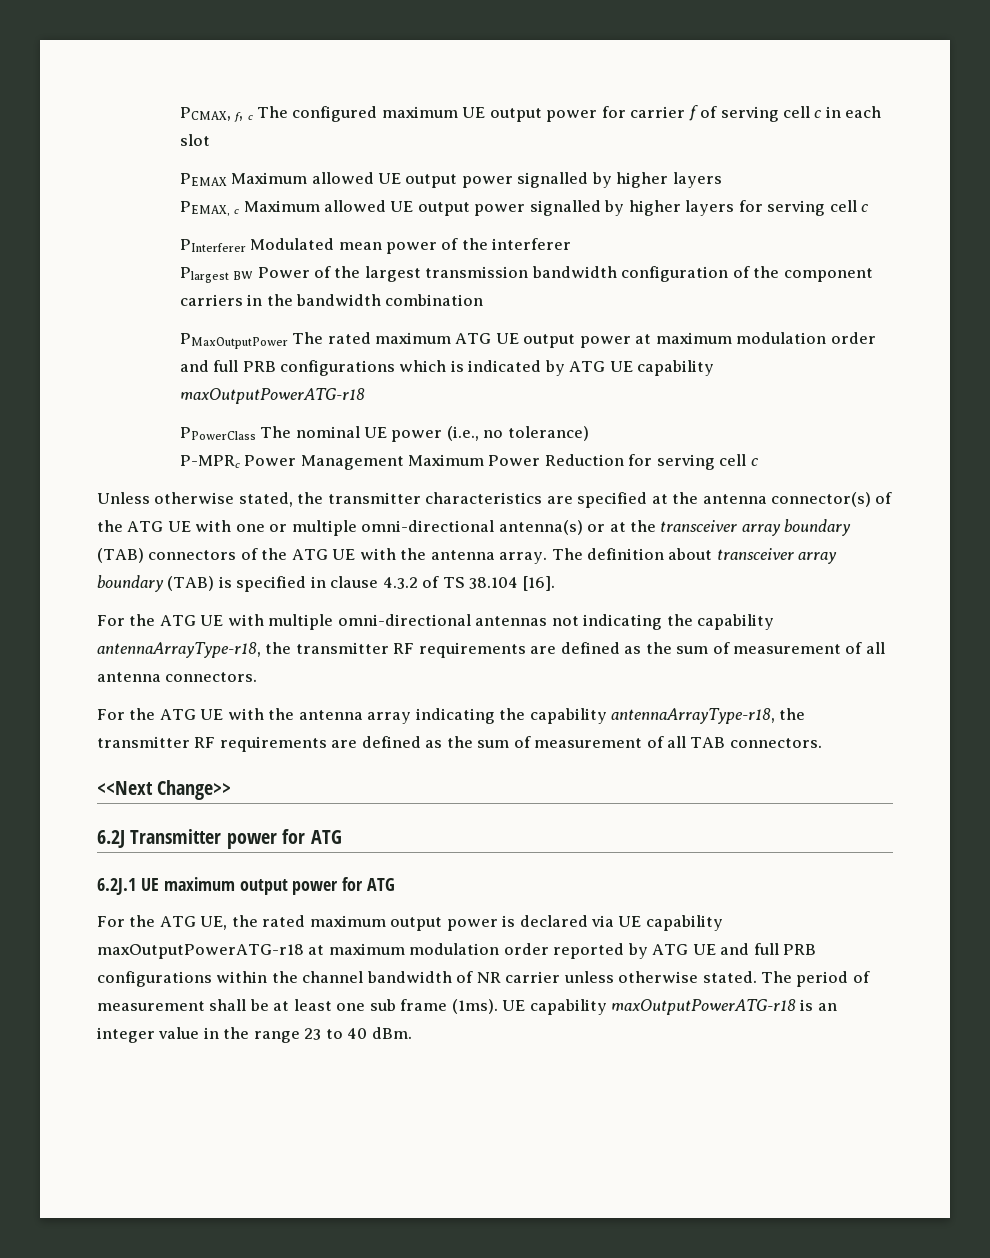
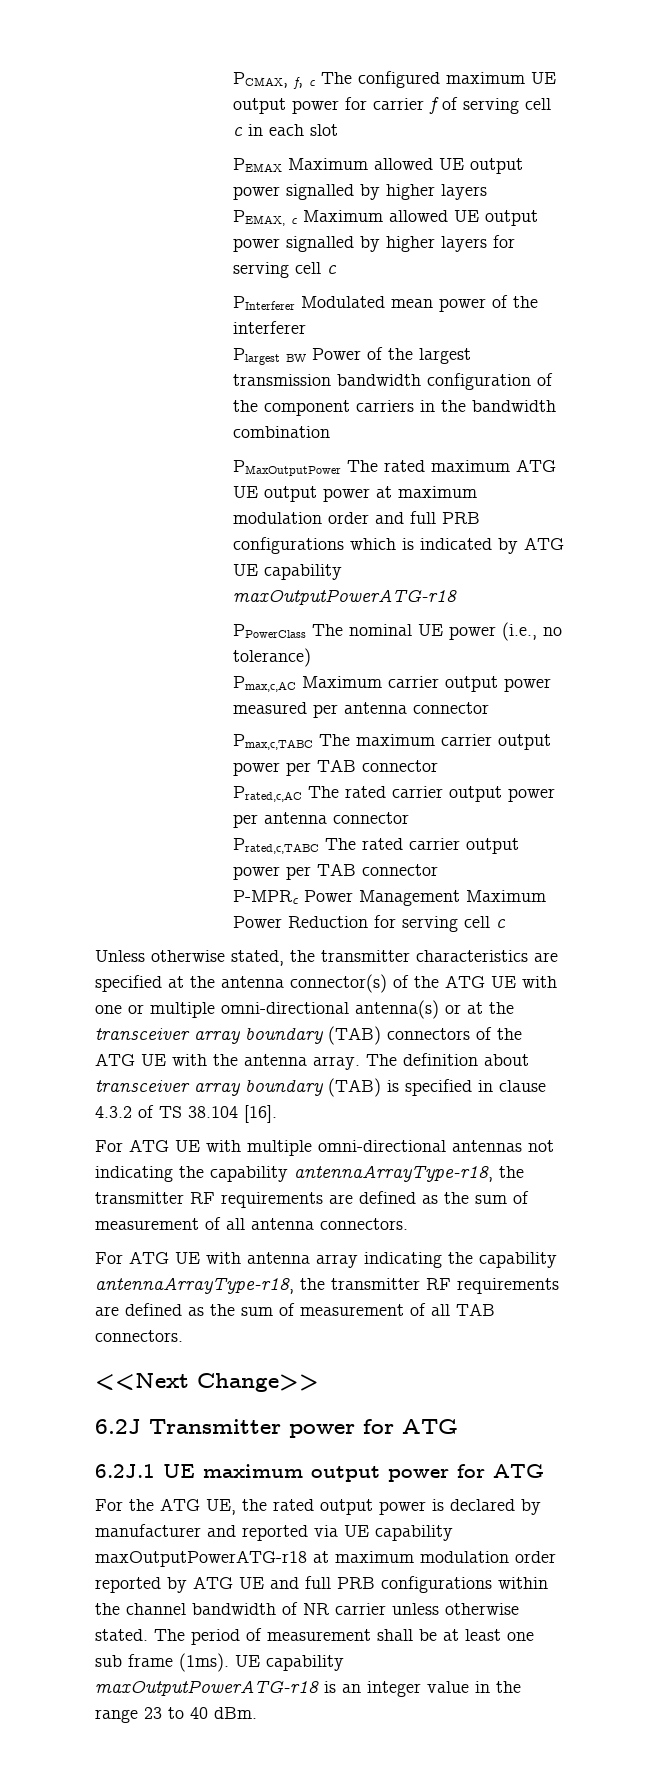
(589, 433) none -> [233,676,552,692] [233,702,490,718] [233,734,552,750] [233,759,439,776] [233,786,556,802] [233,812,410,828] [233,838,520,854] [233,863,439,880] // Pmax,c,AC Maximum carrier output power measured per antenna connector // Pmax,c,TABC The maximum carrier output power per TAB connector // Prated,c,AC The rated carrier output power per antenna connector // Prated,c,TABC The rated carrier output power per TAB connector
[129,614,156,626] the -> (123, 1146) none
[129,708,295,720] the ATG UE with the -> [129,1251,241,1264] ATG UE with
[309,915,386,927] maximum -> (314, 1505) none
(588, 921) none -> [521,1499,541,1515] [95,1524,308,1541] by manufacturer and reported

